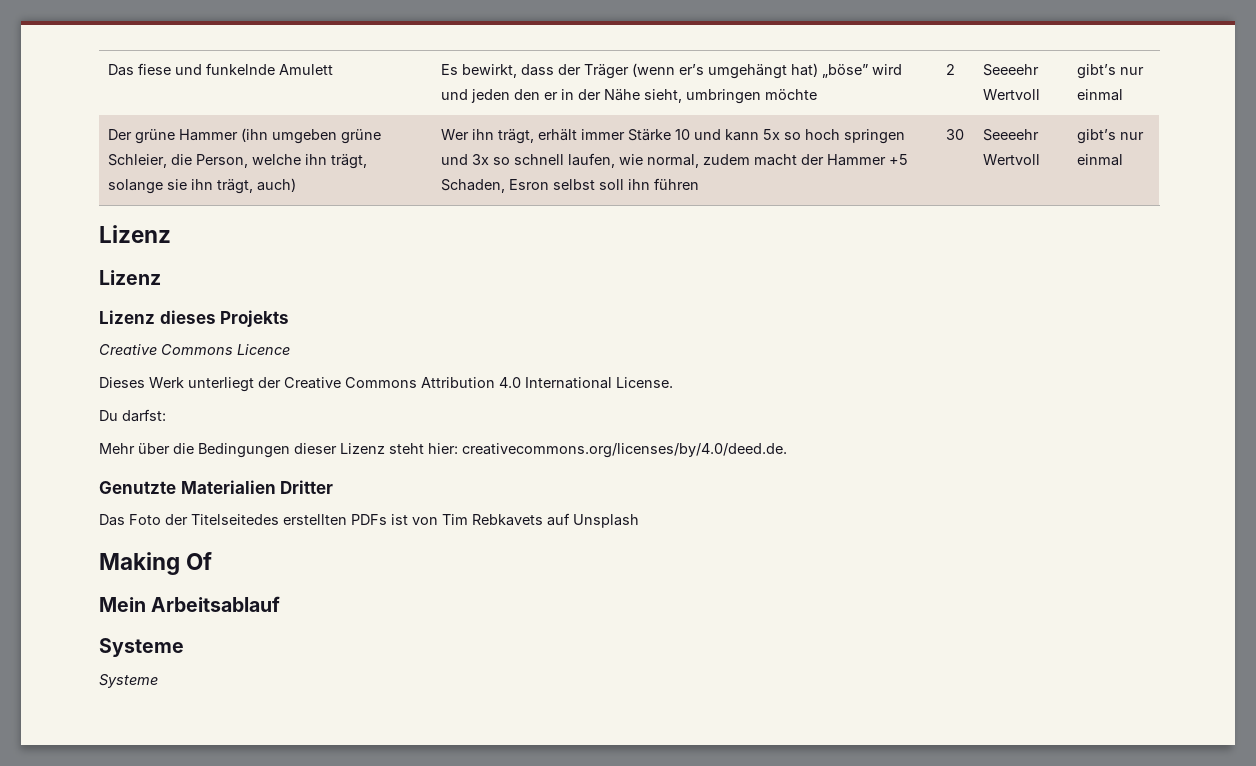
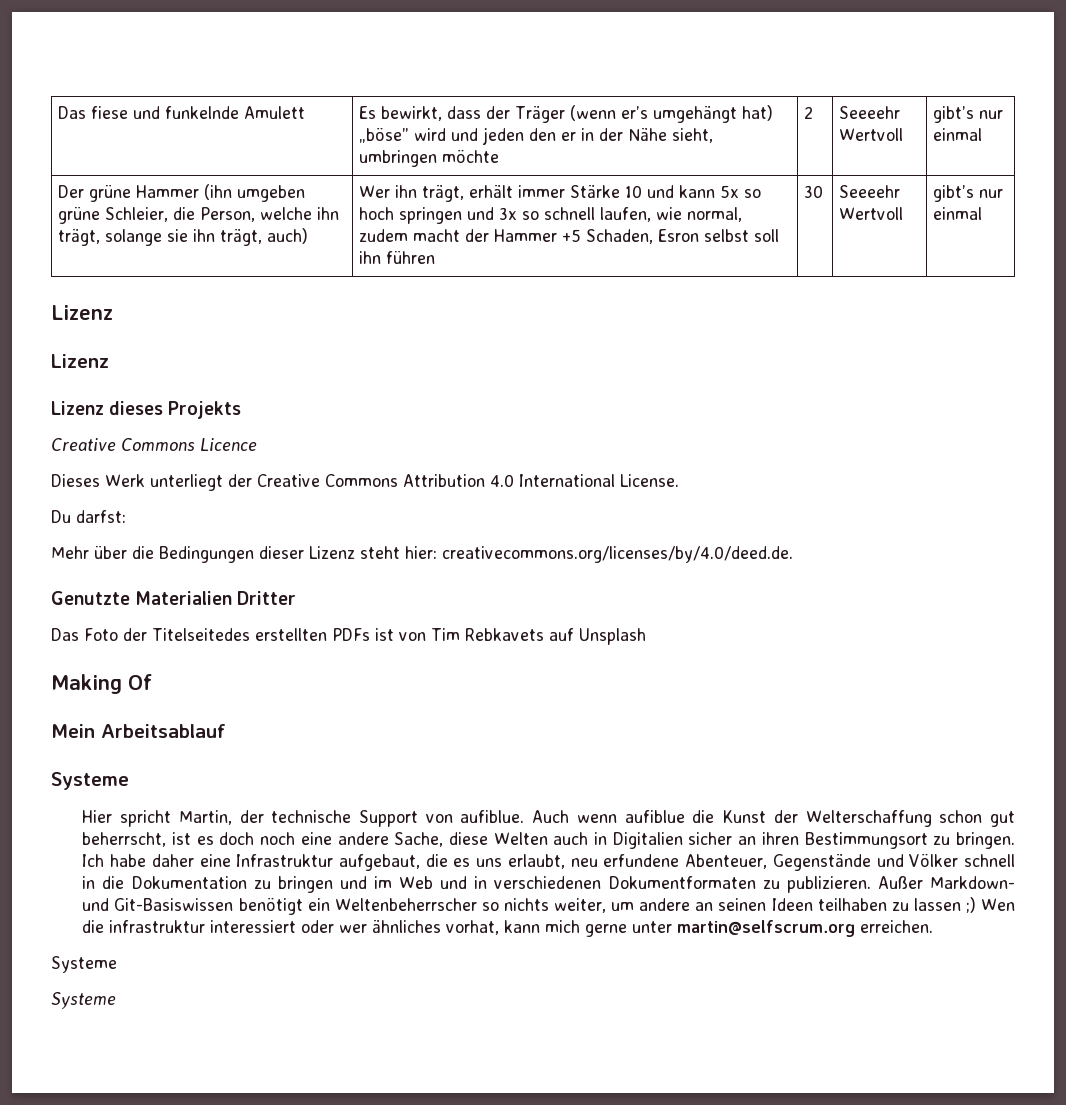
[99,674,158,688] // Systeme -> [82,810,1016,827] [82,832,1015,849] [82,853,1016,871] [82,876,1015,893] [82,897,1015,915] [82,920,934,937] [51,956,117,973] [51,992,116,1009] // Hier spricht Martin, der technische Support von aufiblue. Auch wenn aufiblue die Kunst der Welterschaffung schon gut beherrscht, ist es doch noch eine andere Sache, diese Welten auch in Digitalien sicher an ihren Bestimmungsort zu bringen. Ich habe daher eine Infrastruktur aufgebaut, die es uns erlaubt, neu erfundene Abenteuer, Gegenstände und Völker schnell in die Dokumentation zu bringen und im Web und in verschiedenen Dokumentformaten zu publizieren. Außer Markdown- und Git-Basiswissen benötigt ein Weltenbeherrscher so nichts weiter, um andere an seinen Ideen teilhaben zu lassen ;) Wen die infrastruktur interessiert oder wer ähnliches vorhat, kann mich gerne unter martin@selfscrum.org erreichen. // Systeme // Systeme

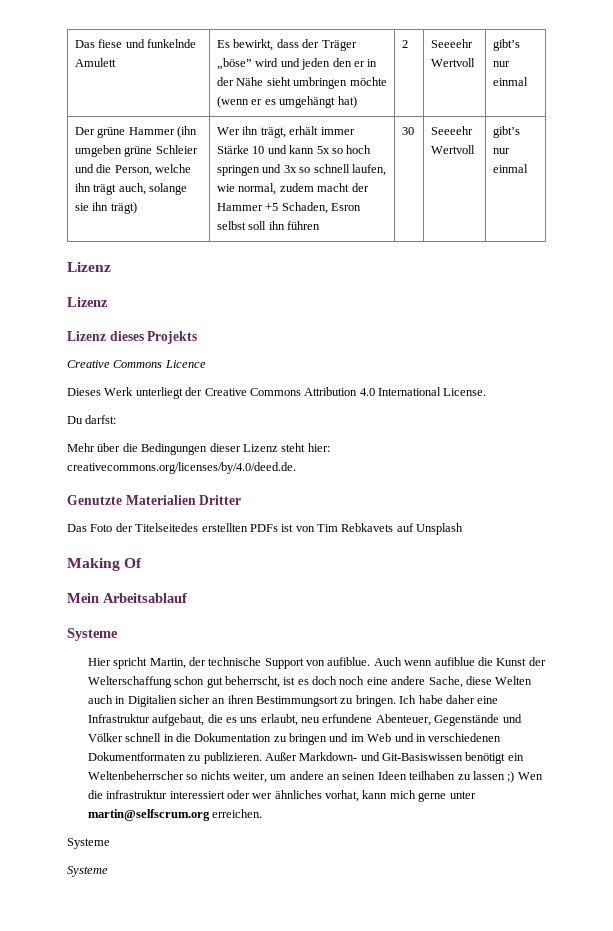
[570,105,774,123] (wenn er’s umgehängt hat) -> (357, 45) none
[672,128,714,143] sieht, -> [266,77,291,86] sieht
(500, 156) none -> [217,96,357,108] (wenn er es umgehängt hat)
[105,207,169,222] Schleier, -> [155,145,198,154] [75,164,95,173] Schleier und
[58,229,101,246] trägt, -> [93,183,146,195] trägt auch,
[220,228,309,246] trägt, auch) -> [110,202,137,214] trägt)

